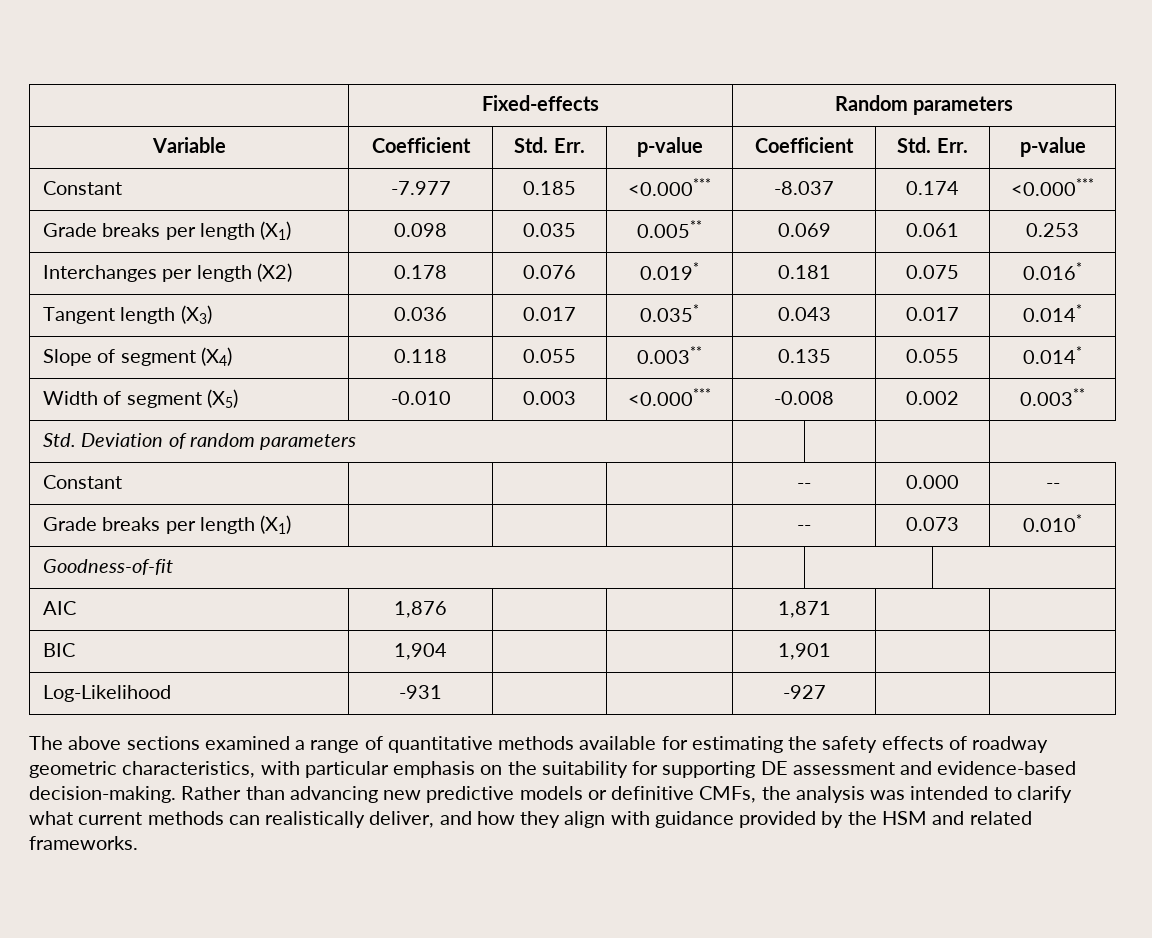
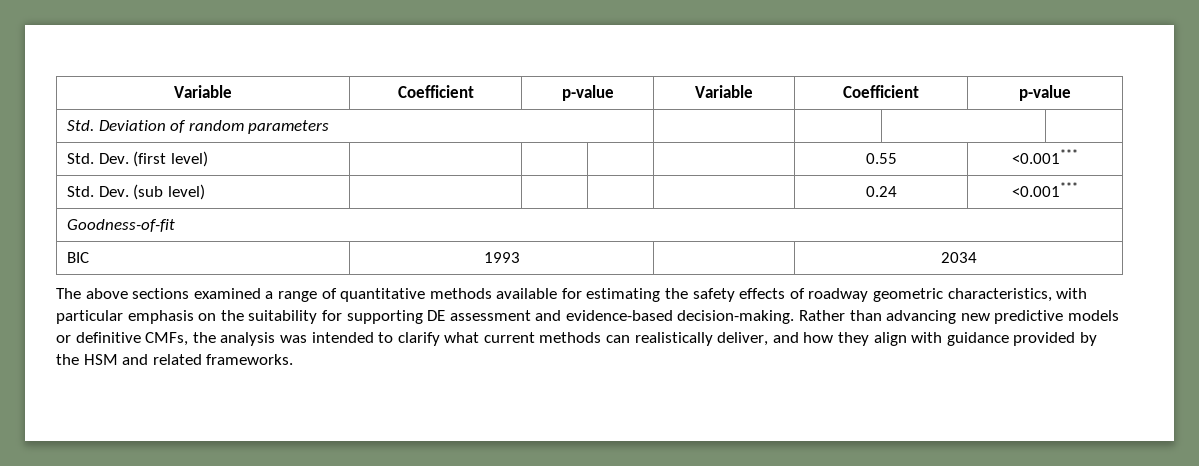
[482,95,599,111] [834,95,1014,115] [151,137,226,153] [371,137,471,153] [514,137,585,153] [636,137,703,157] [755,137,854,153] [897,137,968,153] [1019,137,1086,157] [42,181,122,195] [390,181,451,195] [523,181,576,195] [628,178,711,196] [774,181,834,195] [906,181,959,195] [1011,178,1094,196] [42,221,292,240] [394,223,447,237] [523,223,576,237] [637,220,702,238] [777,223,831,237] [906,223,959,237] [1026,223,1079,237] [42,263,292,282] [394,265,447,279] [523,265,576,279] [640,262,699,280] [777,265,831,279] [906,265,959,279] [1023,262,1082,280] [42,305,212,324] [394,307,447,321] [523,307,576,321] [640,304,699,322] [777,307,831,321] [906,307,959,321] [1023,304,1082,322] [42,347,232,366] [394,349,447,363] [523,349,576,363] [637,346,702,364] [777,349,831,363] [906,349,959,363] [1023,346,1082,364] [42,389,238,408] [390,391,451,405] [523,391,576,405] [628,388,711,406] [774,391,834,405] [906,391,959,405] [1020,388,1085,406] | Fixed-effects | Random parameters // Variable | Coefficient | Std. Err. | p-value | Coefficient | Std. Err. | p-value // Constant | -7.977 | 0.185 | <0.000*** | -8.037 | 0.174 | <0.000*** // Grade breaks per length (X1) | 0.098 | 0.035 | 0.005** | 0.069 | 0.061 | 0.253 // Interchanges per length (X2) | 0.178 | 0.076 | 0.019* | 0.181 | 0.075 | 0.016* // Tangent length (X3) | 0.036 | 0.017 | 0.035* | 0.043 | 0.017 | 0.014* // Slope of segment (X4) | 0.118 | 0.055 | 0.003** | 0.135 | 0.055 | 0.014* // Width of segment (X5) | -0.010 | 0.003 | <0.000*** | -0.008 | 0.002 | 0.003** -> [174,85,232,98] [397,85,474,98] [561,85,614,101] [695,85,753,98] [843,85,919,98] [1019,85,1071,101] Variable | Coefficient | p-value | Variable | Coefficient | p-value
[42,475,122,489] [797,483,811,489] [906,475,959,489] [1045,483,1060,489] [42,515,292,534] [797,525,811,531] [906,517,959,531] [1023,514,1082,532] [42,559,173,575] [42,601,76,615] [394,601,447,618] [777,601,831,618] [42,643,75,657] [394,643,447,660] [777,643,831,660] [42,685,171,702] [399,685,442,699] [782,685,826,699] // Constant | | | | -- | 0.000 | -- // Grade breaks per length (X1) | | | | -- | 0.073 | 0.010* // Goodness-of-fit | | | // AIC | 1,876 | | | 1,871 | | // BIC | 1,904 | | | 1,901 | | // Log-Likelihood | -931 | | | -927 | | -> [67,151,208,167] [865,153,897,164] [1012,149,1078,164] [67,184,205,200] [865,186,897,197] [1012,182,1078,197] [67,219,176,232] [67,252,90,263] [483,252,520,263] [940,252,977,263] | // Std. Dev. (first level) | | | | | 0.55 | <0.001*** // Std. Dev. (sub level) | | | | | 0.24 | <0.001*** // Goodness-of-fit // BIC | 1993 | | 2034

